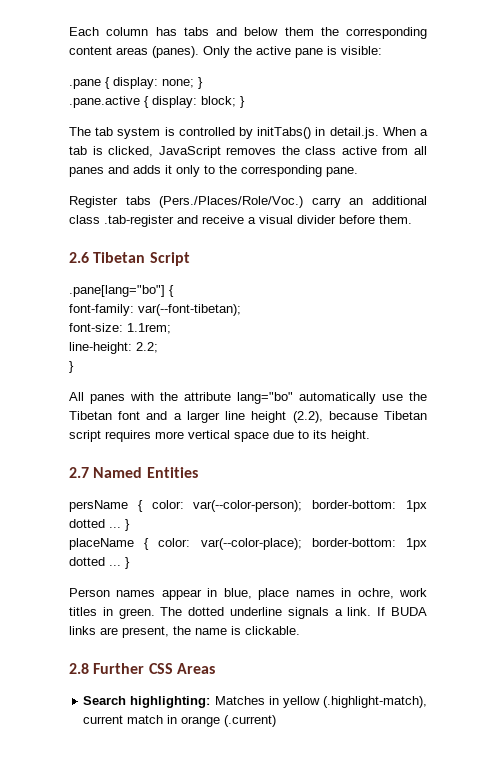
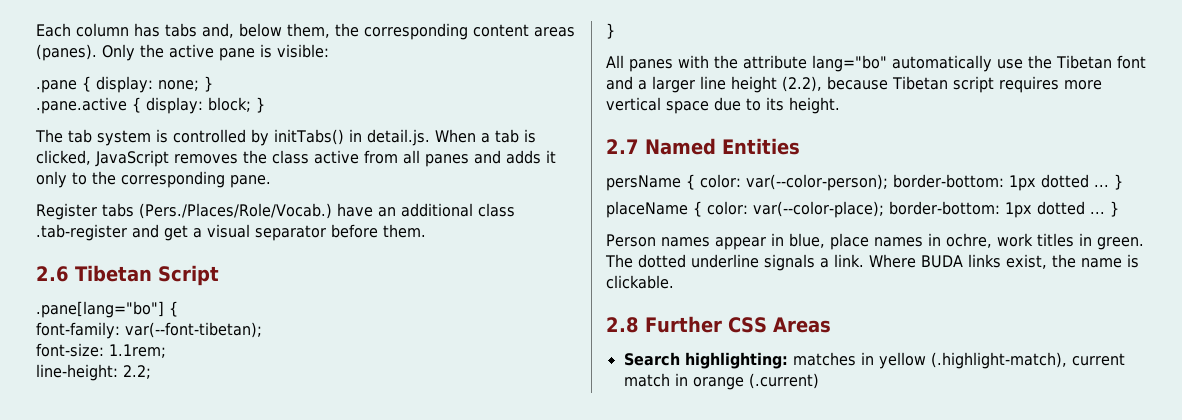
[216,27,314,36] and below them -> [202,23,330,38] and, below them,
[159,196,341,208] (Pers./Places/Role/Voc.) carry -> [139,203,373,219] (Pers./Places/Role/Vocab.) have
[202,215,244,224] receive -> [164,225,188,241] get
[297,215,336,224] divider -> [255,225,326,241] separator
[377,607,386,616] If -> [869,254,916,268] Where
[100,626,169,638] are present, -> [1006,254,1047,269] exist,
[214,696,265,705] Matches -> [792,352,856,366] matches

